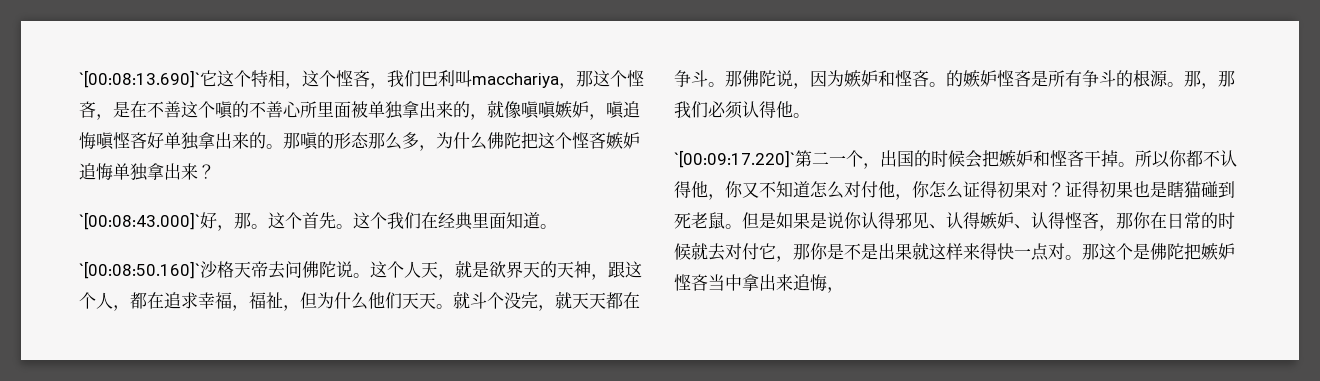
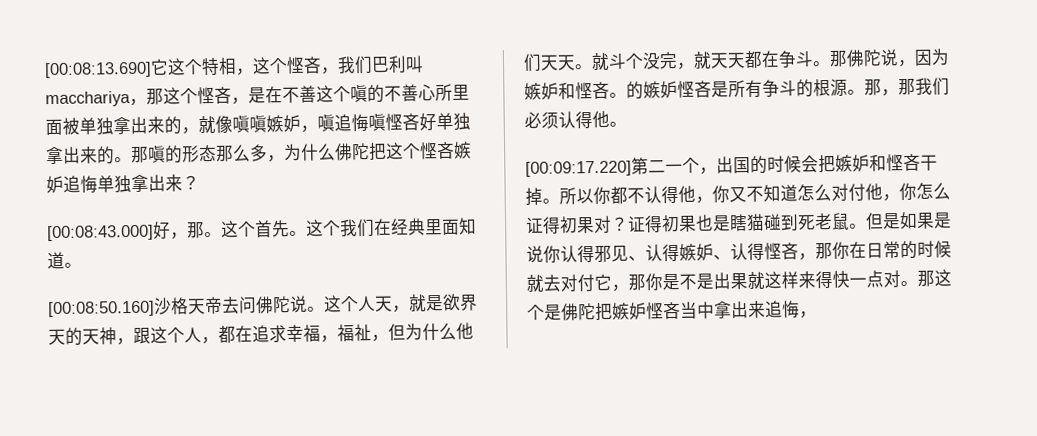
[79,70,200,88] `[00:08:13.690]` -> [44,61,152,79] [00:08:13.690]
[79,212,200,230] `[00:08:43.000]` -> [47,224,154,242] [00:08:43.000]
[79,261,200,279] `[00:08:50.160]` -> [48,300,155,318] [00:08:50.160]
[674,150,795,168] `[00:09:17.220]` -> [525,160,632,177] [00:09:17.220]

